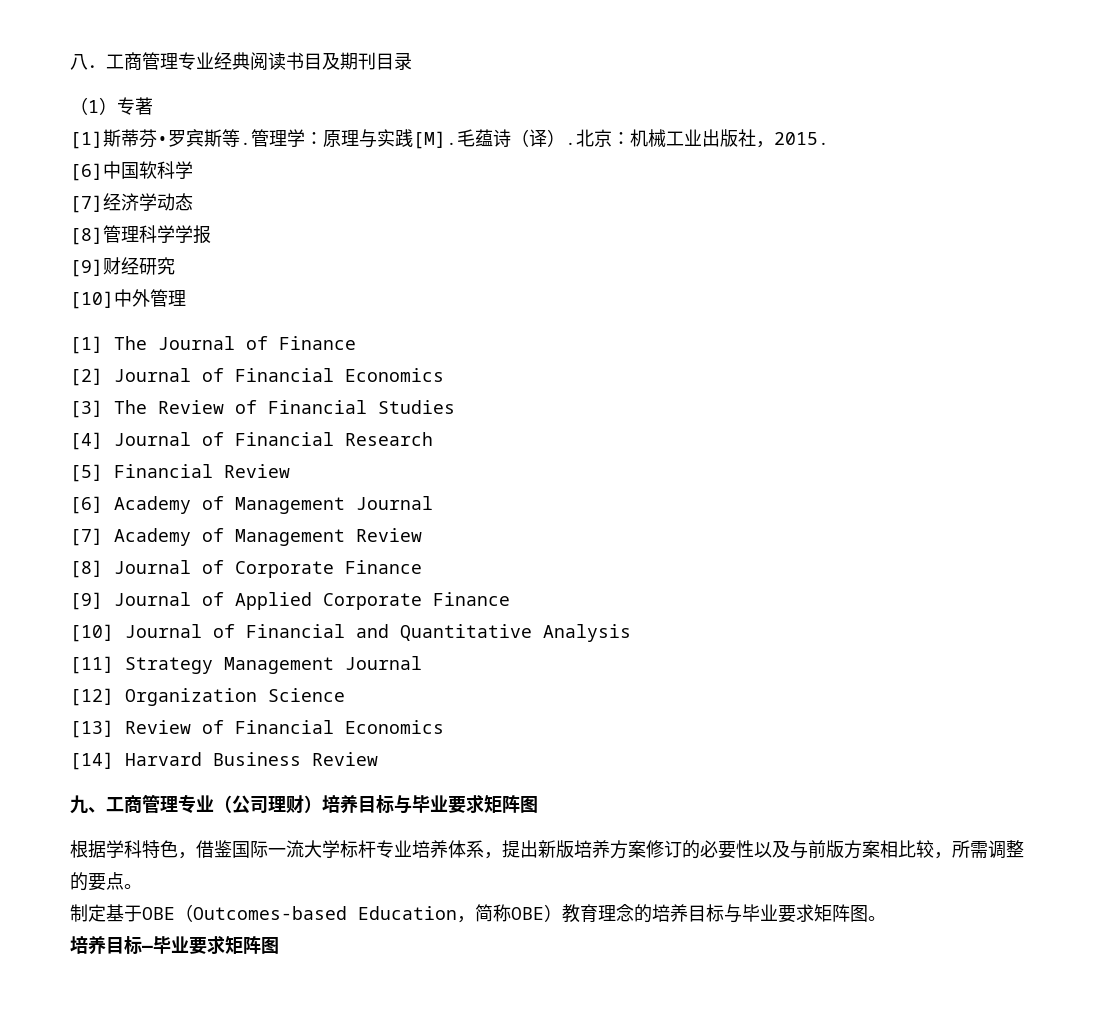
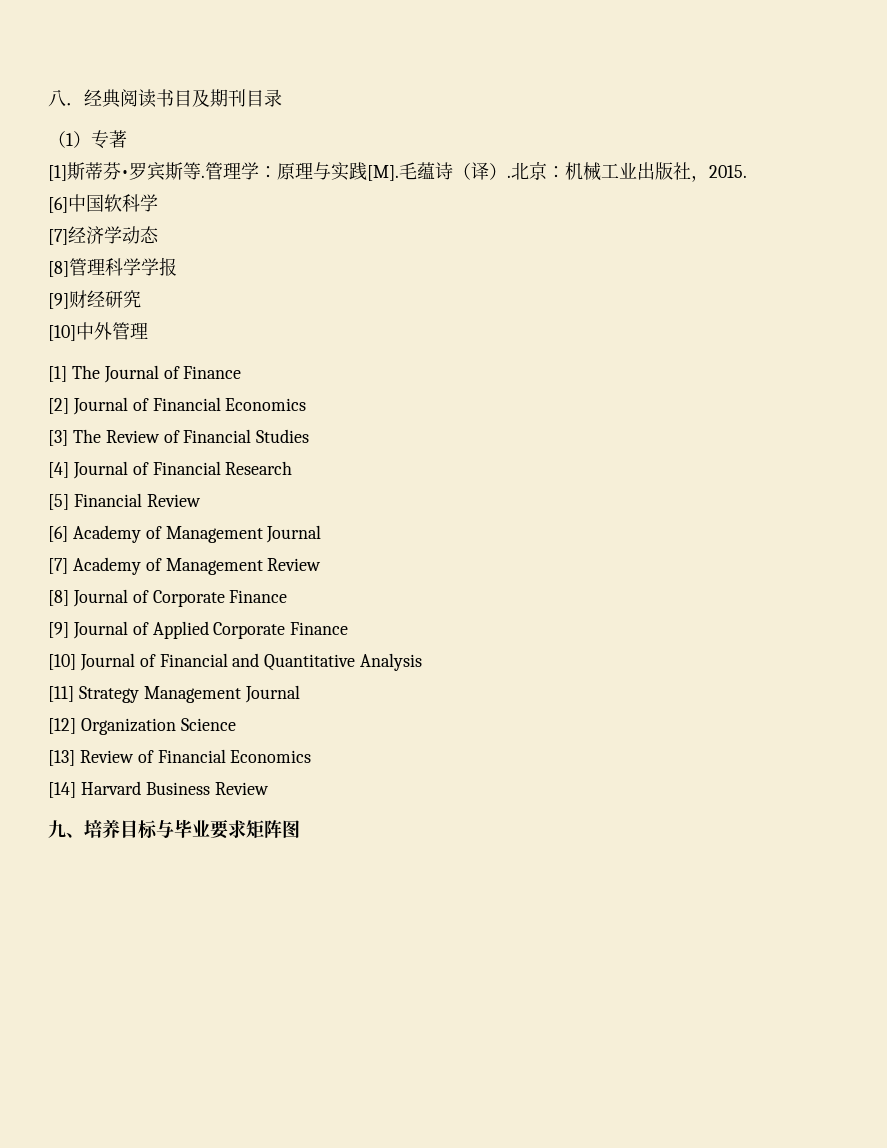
[106,52,214,70] 工商管理专业 -> (84, 104) none
[106,794,538,814] [70,840,1024,859] [70,872,142,891] [70,904,886,923] [70,935,279,955] 工商管理专业（公司理财）培养目标与毕业要求矩阵图 // 根据学科特色，借鉴国际一流大学标杆专业培养体系，提出新版培养方案修订的必要性以及与前版方案相比较，所需调整的要点。 // 制定基于OBE（Outcomes-based Education，简称OBE）教育理念的培养目标与毕业要求矩阵图。 // 培养目标—毕业要求矩阵图 -> [84,819,300,839] 培养目标与毕业要求矩阵图

